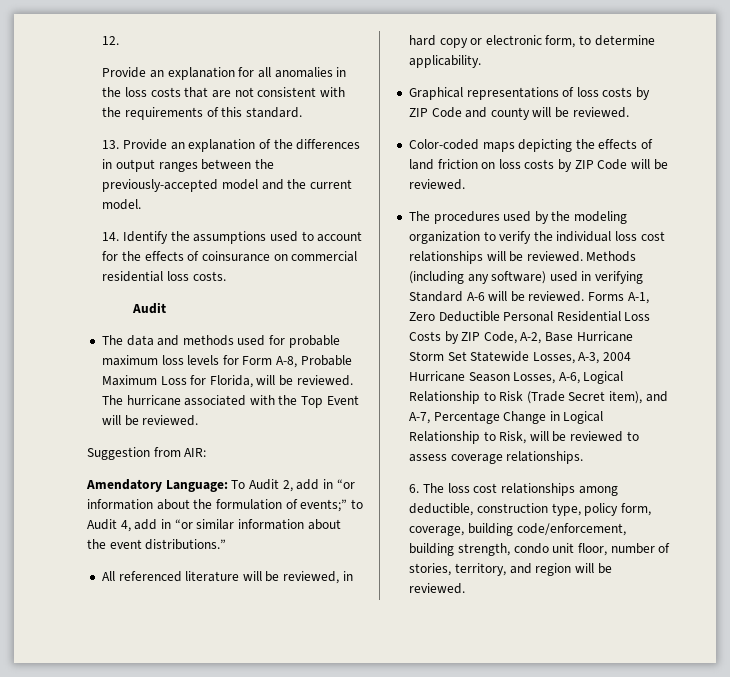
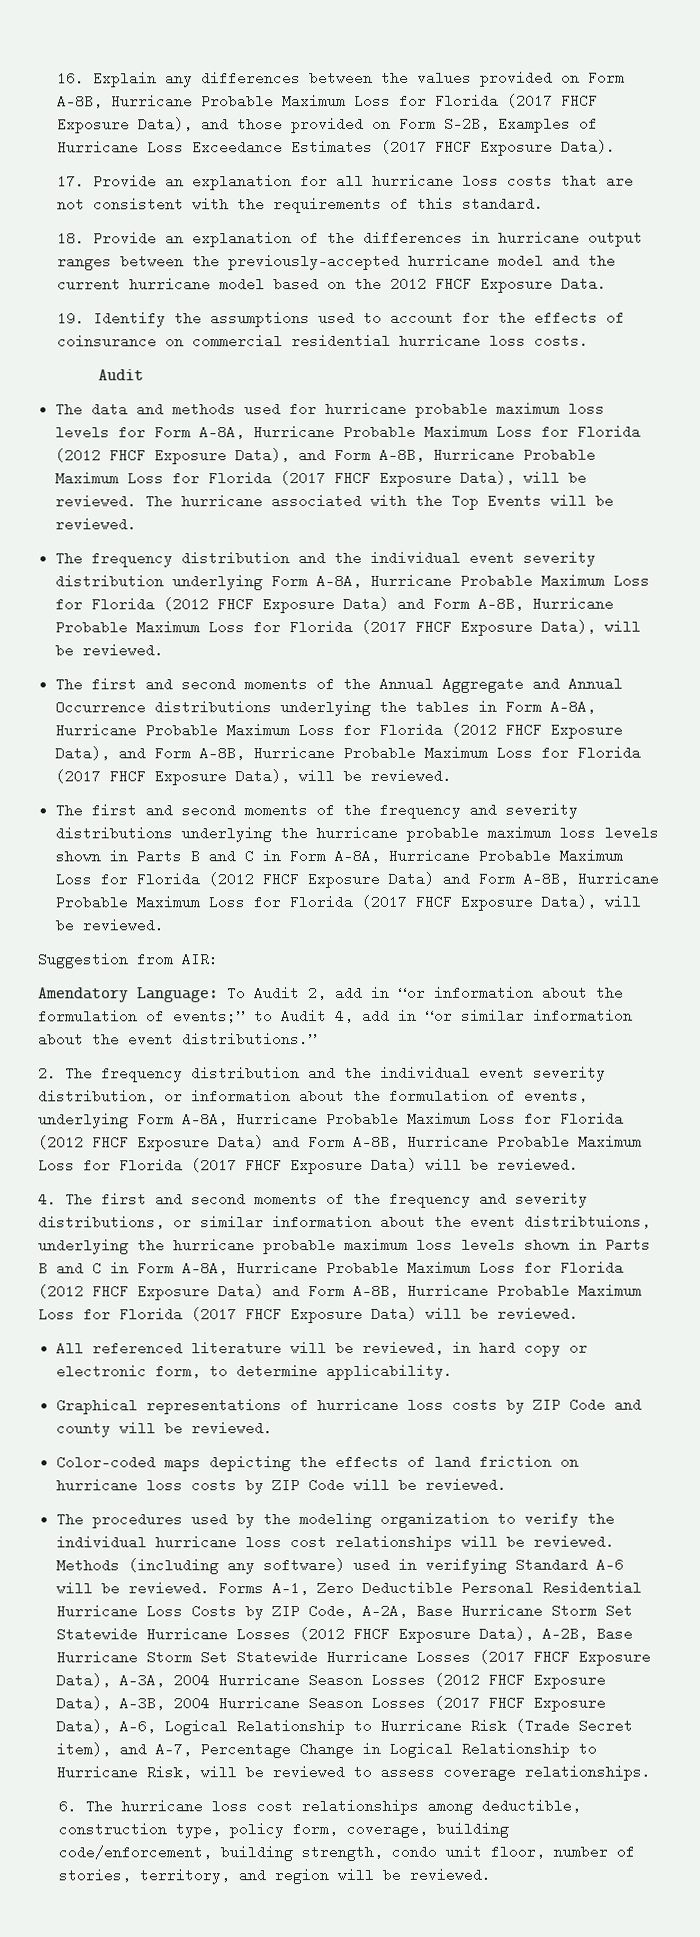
[102,36,120,45] 12. // -> [57,70,626,88] [57,93,599,109] [57,116,599,134] [57,139,617,156] [57,174,86,189] 16. Explain any differences between the values provided on Form A-8B, Hurricane Probable Maximum Loss for Florida (2017 FHCF Exposure Data), and those provided on Form S-2B, Examples of Hurricane Loss Exceedance Estimates (2017 FHCF Exposure Data). // 17.
[274,67,347,78] [102,87,122,97] anomalies in the -> [372,173,455,188] hurricane
[102,140,120,149] 13. -> [57,231,86,246] 18.
(113, 164) none -> [498,230,581,245] hurricane
(219, 185) none -> [408,253,491,268] hurricane
[102,199,142,210] [102,232,120,241] model. // 14. -> [129,276,608,293] [57,311,86,326] hurricane model based on the 2012 FHCF Exposure Data. // 19.
(164, 276) none -> [399,333,482,348] hurricane
(286, 340) none -> [325,401,408,417] hurricane
[276,355,352,368] [101,375,253,388] A-8, Probable Maximum Loss for Florida, -> [199,424,642,440] [55,447,597,465] [55,470,516,487] A-8A, Hurricane Probable Maximum Loss for Florida (2012 FHCF Exposure Data), and Form A-8B, Hurricane Probable Maximum Loss for Florida (2017 FHCF Exposure Data),
[326,395,359,405] Event -> [487,493,615,508] [55,517,138,532] [55,550,597,568] [55,573,651,591] [55,596,615,614] [55,619,642,636] [55,643,165,658] [55,676,624,693] [55,699,597,717] [55,722,624,739] [55,745,642,761] [55,768,453,786] [55,802,579,819] [55,825,660,843] [55,848,624,864] [55,871,660,889] [55,894,597,911] Events will be reviewed. // The frequency distribution and the individual event severity distribution underlying Form A-8A, Hurricane Probable Maximum Loss for Florida (2012 FHCF Exposure Data) and Form A-8B, Hurricane Probable Maximum Loss for Florida (2017 FHCF Exposure Data), will be reviewed. // The first and second moments of the Annual Aggregate and Annual Occurrence distributions underlying the tables in Form A-8A, Hurricane Probable Maximum Loss for Florida (2012 FHCF Exposure Data), and Form A-8B, Hurricane Probable Maximum Loss for Florida (2017 FHCF Exposure Data), will be reviewed. // The first and second moments of the frequency and severity distributions underlying the hurricane probable maximum loss levels shown in Parts B and C in Form A-8A, Hurricane Probable Maximum Loss for Florida (2012 FHCF Exposure Data) and Form A-8B, Hurricane Probable Maximum Loss for Florida (2017 FHCF Exposure Data),
(227, 544) none -> [38,1065,606,1083] [38,1088,588,1104] [38,1111,624,1129] [38,1134,642,1152] [38,1157,579,1175] [38,1191,588,1208] [38,1214,651,1230] [38,1237,651,1255] [38,1260,624,1276] [38,1283,642,1301] [38,1306,579,1324] // 2. The frequency distribution and the individual event severity distribution, or information about the formulation of events, underlying Form A-8A, Hurricane Probable Maximum Loss for Florida (2012 FHCF Exposure Data) and Form A-8B, Hurricane Probable Maximum Loss for Florida (2017 FHCF Exposure Data) will be reviewed. // 4. The first and second moments of the frequency and severity distributions, or similar information about the event distribtuions, underlying the hurricane probable maximum loss levels shown in Parts B and C in Form A-8A, Hurricane Probable Maximum Loss for Florida (2012 FHCF Exposure Data) and Form A-8B, Hurricane Probable Maximum Loss for Florida (2017 FHCF Exposure Data) will be reviewed.
(575, 92) none -> [317,1397,400,1413] hurricane
(496, 165) none -> [56,1478,139,1493] hurricane
(612, 236) none -> [155,1535,238,1550] hurricane
(621, 316) none -> [56,1604,139,1619] Hurricane
[520,331,633,344] [408,351,632,364] [408,371,556,384] A-2, Base Hurricane Storm Set Statewide Losses, A-3, 2004 Hurricane Season Losses, -> [362,1603,634,1618] [56,1626,634,1643] [56,1649,652,1666] [56,1672,607,1689] [56,1695,607,1712] [56,1719,112,1734] A-2A, Base Hurricane Storm Set Statewide Hurricane Losses (2012 FHCF Exposure Data), A-2B, Base Hurricane Storm Set Statewide Hurricane Losses (2017 FHCF Exposure Data), A-3A, 2004 Hurricane Season Losses (2012 FHCF Exposure Data), A-3B, 2004 Hurricane Season Losses (2017 FHCF Exposure Data),
(496, 396) none -> [380,1718,463,1733] Hurricane
(496, 436) none -> [56,1765,139,1780] Hurricane
(445, 488) none -> [121,1799,204,1814] hurricane

